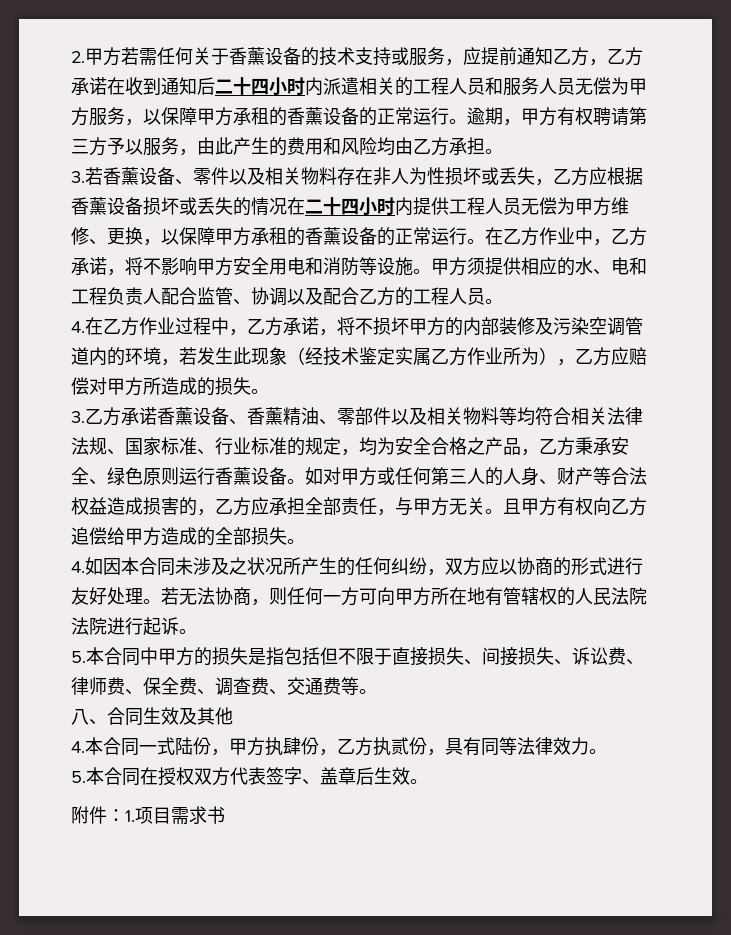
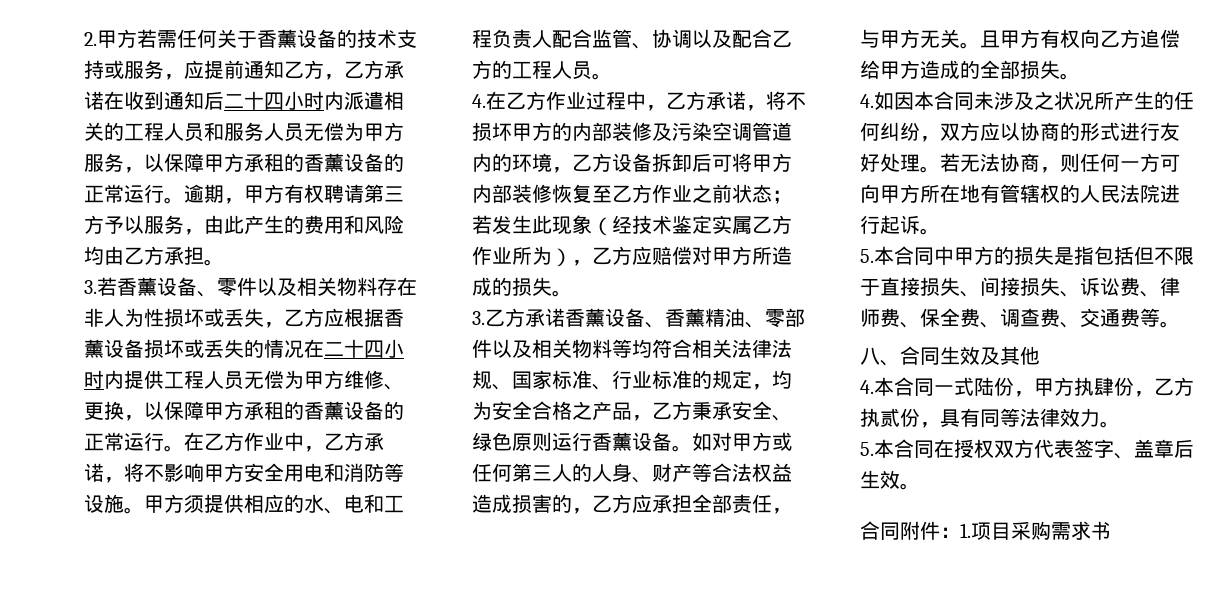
(179, 362) none -> [572,153,792,172] [472,184,792,204] 乙方设备拆卸后可将甲方内部装修恢复至乙方作业之前状态；
[71,617,107,635] 法院 -> (1160, 193) none
(428, 781) none -> [860,521,900,540] 合同
(171, 815) none -> [1011,521,1051,540] 采购

